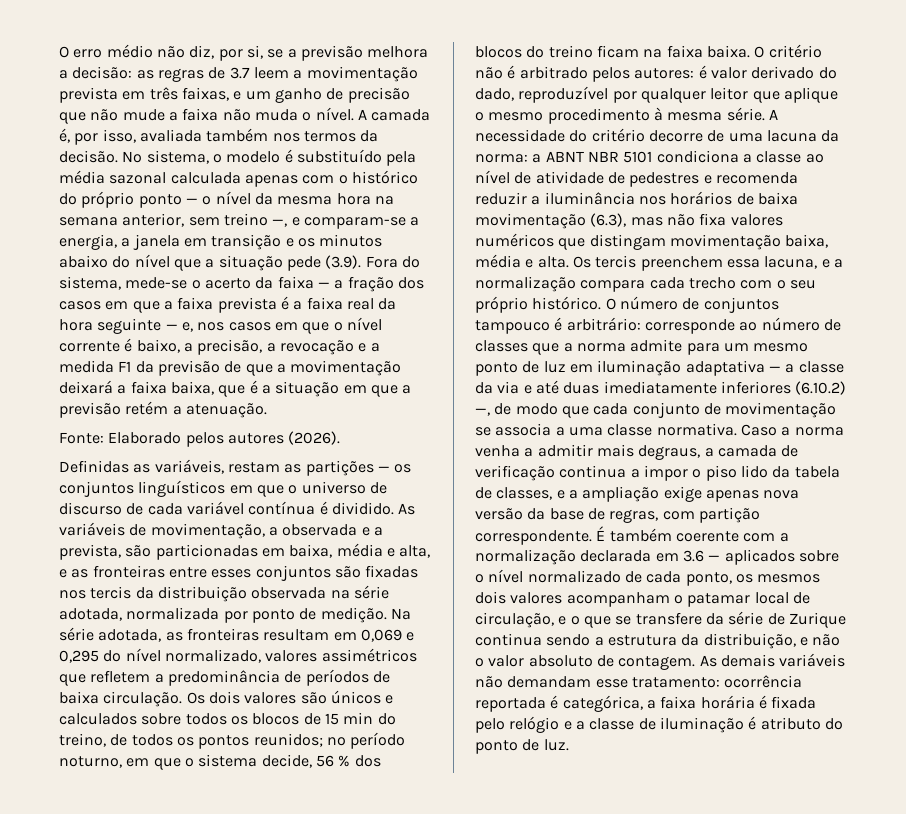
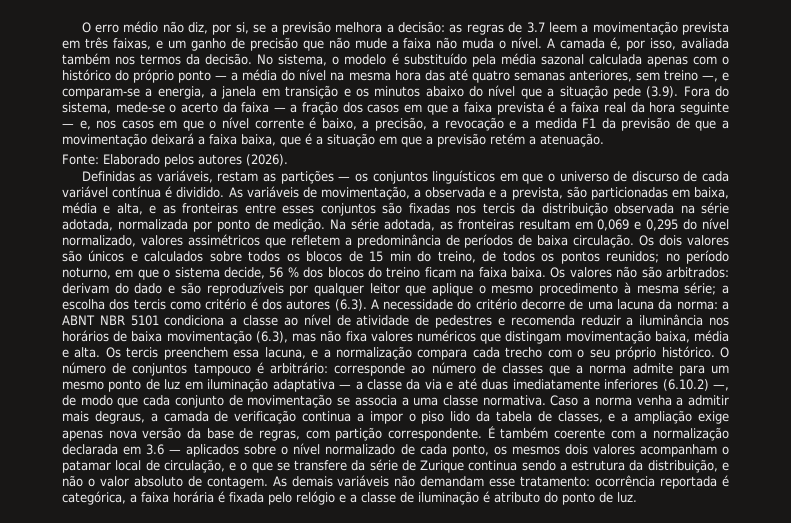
[202,191,394,205] [59,213,185,227] o nível da mesma hora na semana anterior, -> [231,69,632,83] a média do nível na mesma hora das até quatro semanas anteriores,
[754,44,822,58] [475,65,837,82] [475,86,609,103] O critério não é arbitrado pelos autores: é valor derivado do dado, reproduzível -> [550,266,729,278] [62,282,284,296] Os valores não são arbitrados: derivam do dado e são reproduzíveis
[726,107,765,121] série. -> [684,282,730,295] [62,298,367,311] série; a escolha dos tercis como critério é dos autores (6.3).

